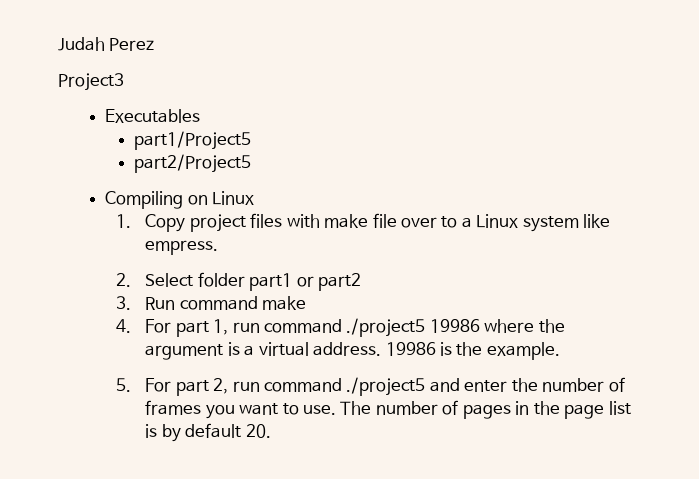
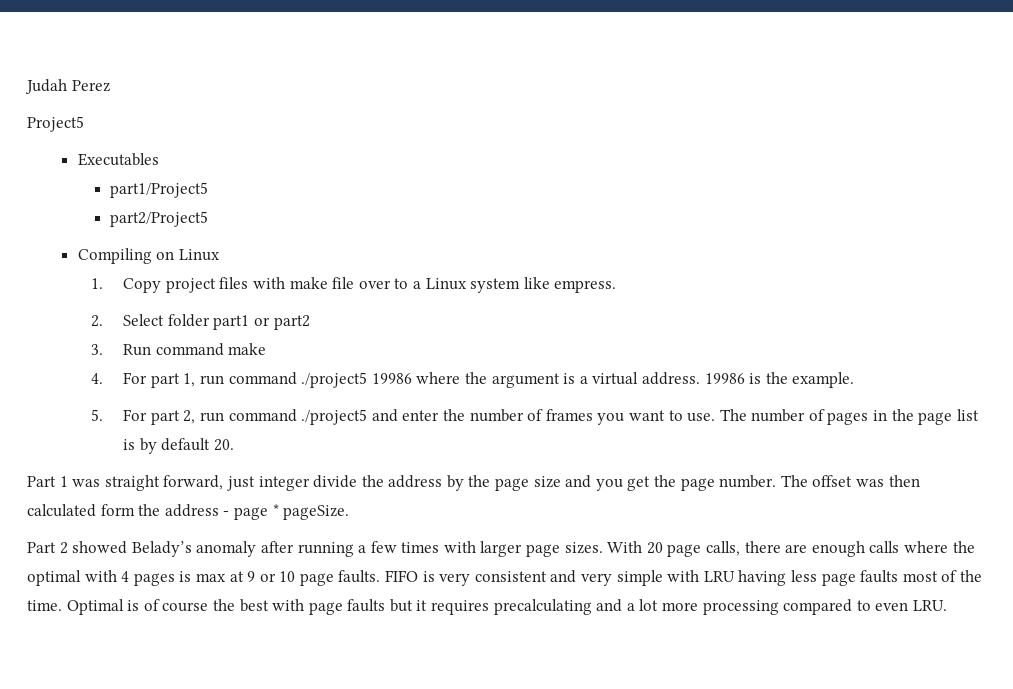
[58,73,124,91] Project3 -> [27,116,84,132] Project5
(271, 431) none -> [27,475,920,491] [27,504,350,520] [27,541,975,557] [27,570,982,586] [27,599,947,615] // Part 1 was straight forward, just integer divide the address by the page size and you get the page number. The offset was then calculated form the address - page * pageSize. // Part 2 showed Belady’s anomaly after running a few times with larger page sizes. With 20 page calls, there are enough calls where the optimal with 4 pages is max at 9 or 10 page faults. FIFO is very consistent and very simple with LRU having less page faults most of the time. Optimal is of course the best with page faults but it requires precalculating and a lot more processing compared to even LRU.

